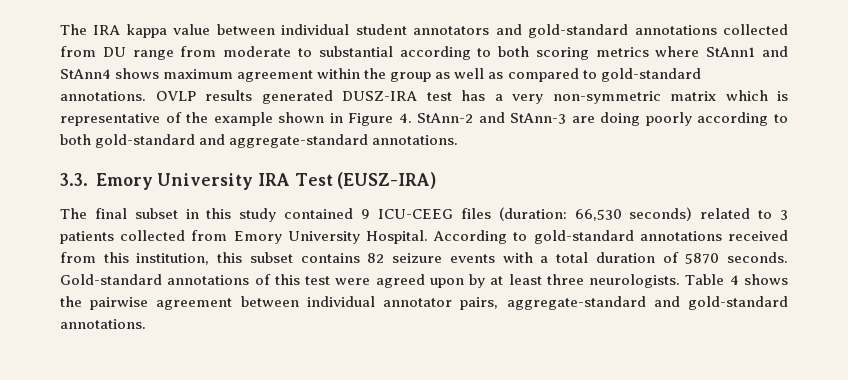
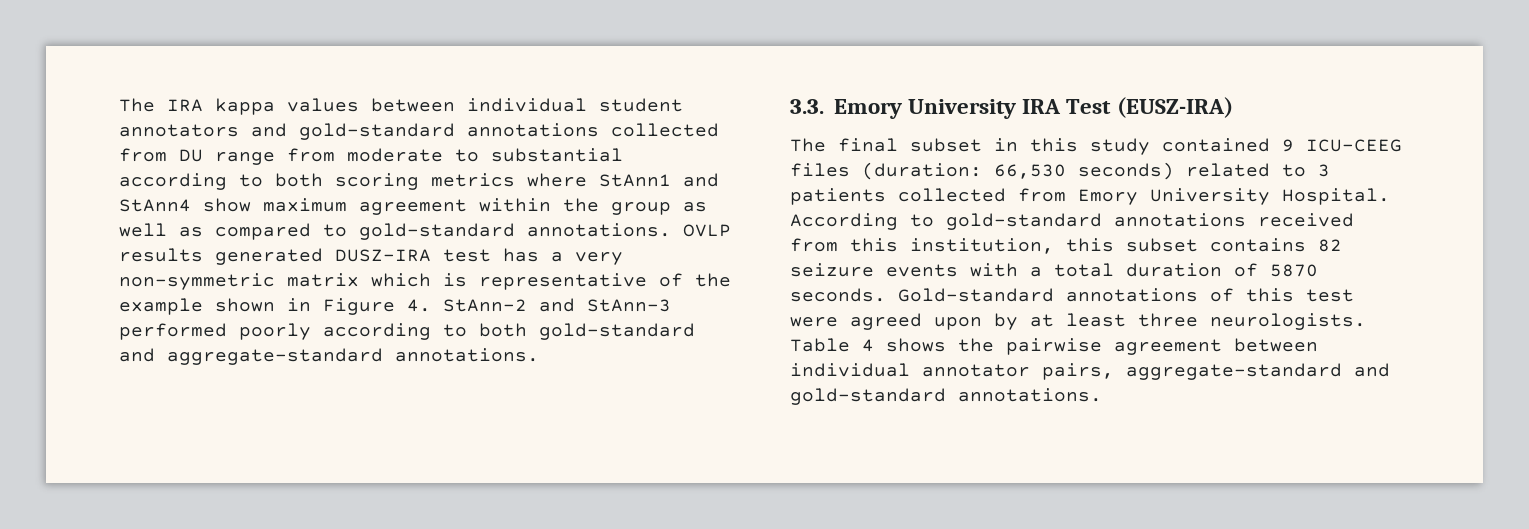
[173,24,211,35] value -> [287,98,359,112] values
[115,68,160,79] shows -> [203,198,251,212] show
[571,112,641,126] are doing -> [119,323,227,340] performed

